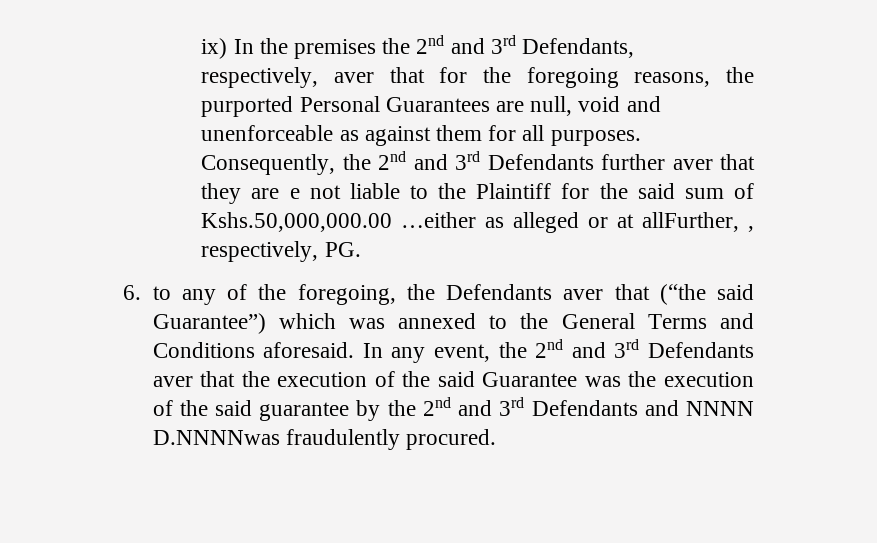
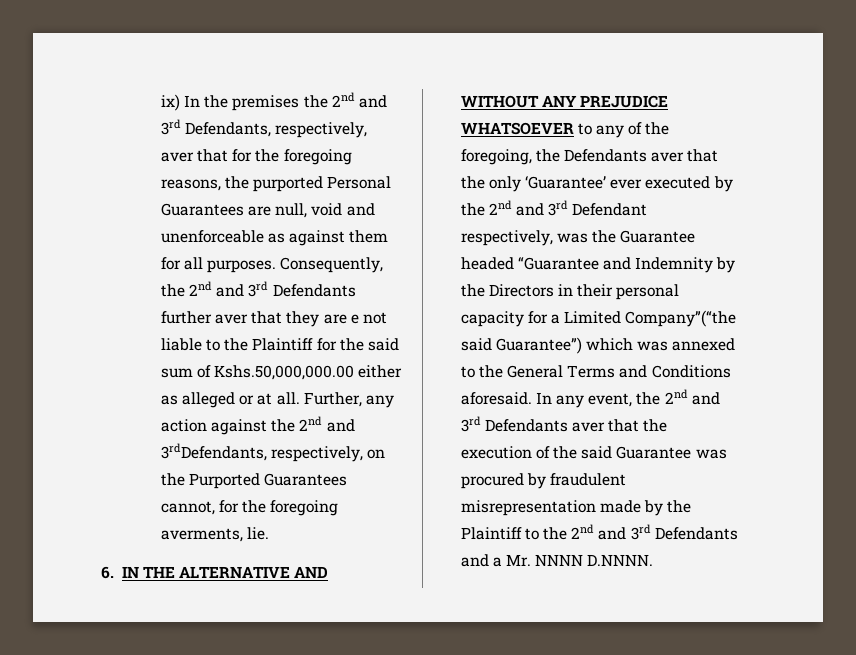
[401,212,477,228] …either -> [358,365,403,378] either
[642,212,754,232] [201,241,361,262] [123,285,141,300] allFurther, , respectively, PG. // 6. -> [276,392,395,408] [160,416,355,435] [160,443,386,462] [160,473,348,489] [160,500,339,516] [160,527,270,542] [101,566,329,579] [460,95,669,108] [460,122,574,135] all. Further, any action against the 2nd and 3rdDefendants, respectively, on the Purported Guarantees cannot, for the foregoing averments, lie. // 6. IN THE ALTERNATIVE AND WITHOUT ANY PREJUDICE WHATSOEVER
[659,284,706,305] (“the -> [460,176,733,192] [460,200,648,216] [460,230,696,246] [460,257,736,273] [460,284,680,300] [460,310,737,327] the only ‘Guarantee’ ever executed by the 2nd and 3rd Defendant respectively, was the Guarantee headed “Guarantee and Indemnity by the Directors in their personal capacity for a Limited Company”(“the
[628,371,754,387] [152,400,381,421] the execution of the said guarantee by -> [460,473,627,489] [460,500,692,516] [460,527,539,540] procured by fraudulent misrepresentation made by the Plaintiff to
[686,401,755,416] [152,429,496,450] NNNN D.NNNNwas fraudulently procured. -> [492,554,654,567] a Mr. NNNN D.NNNN.

